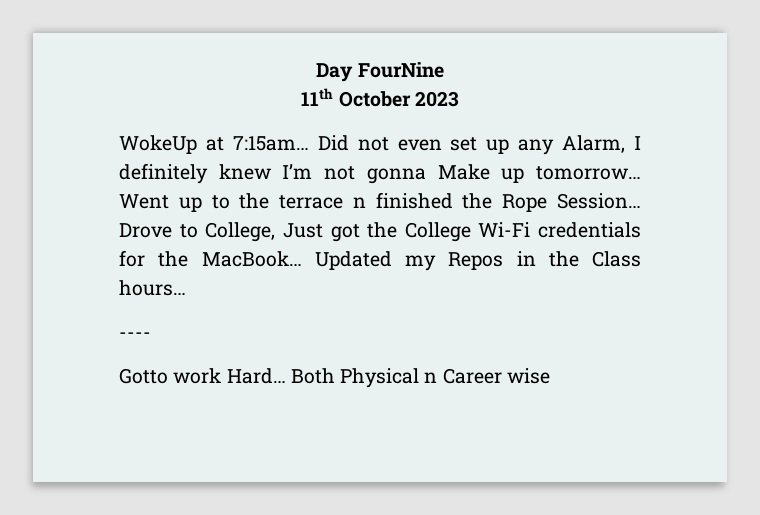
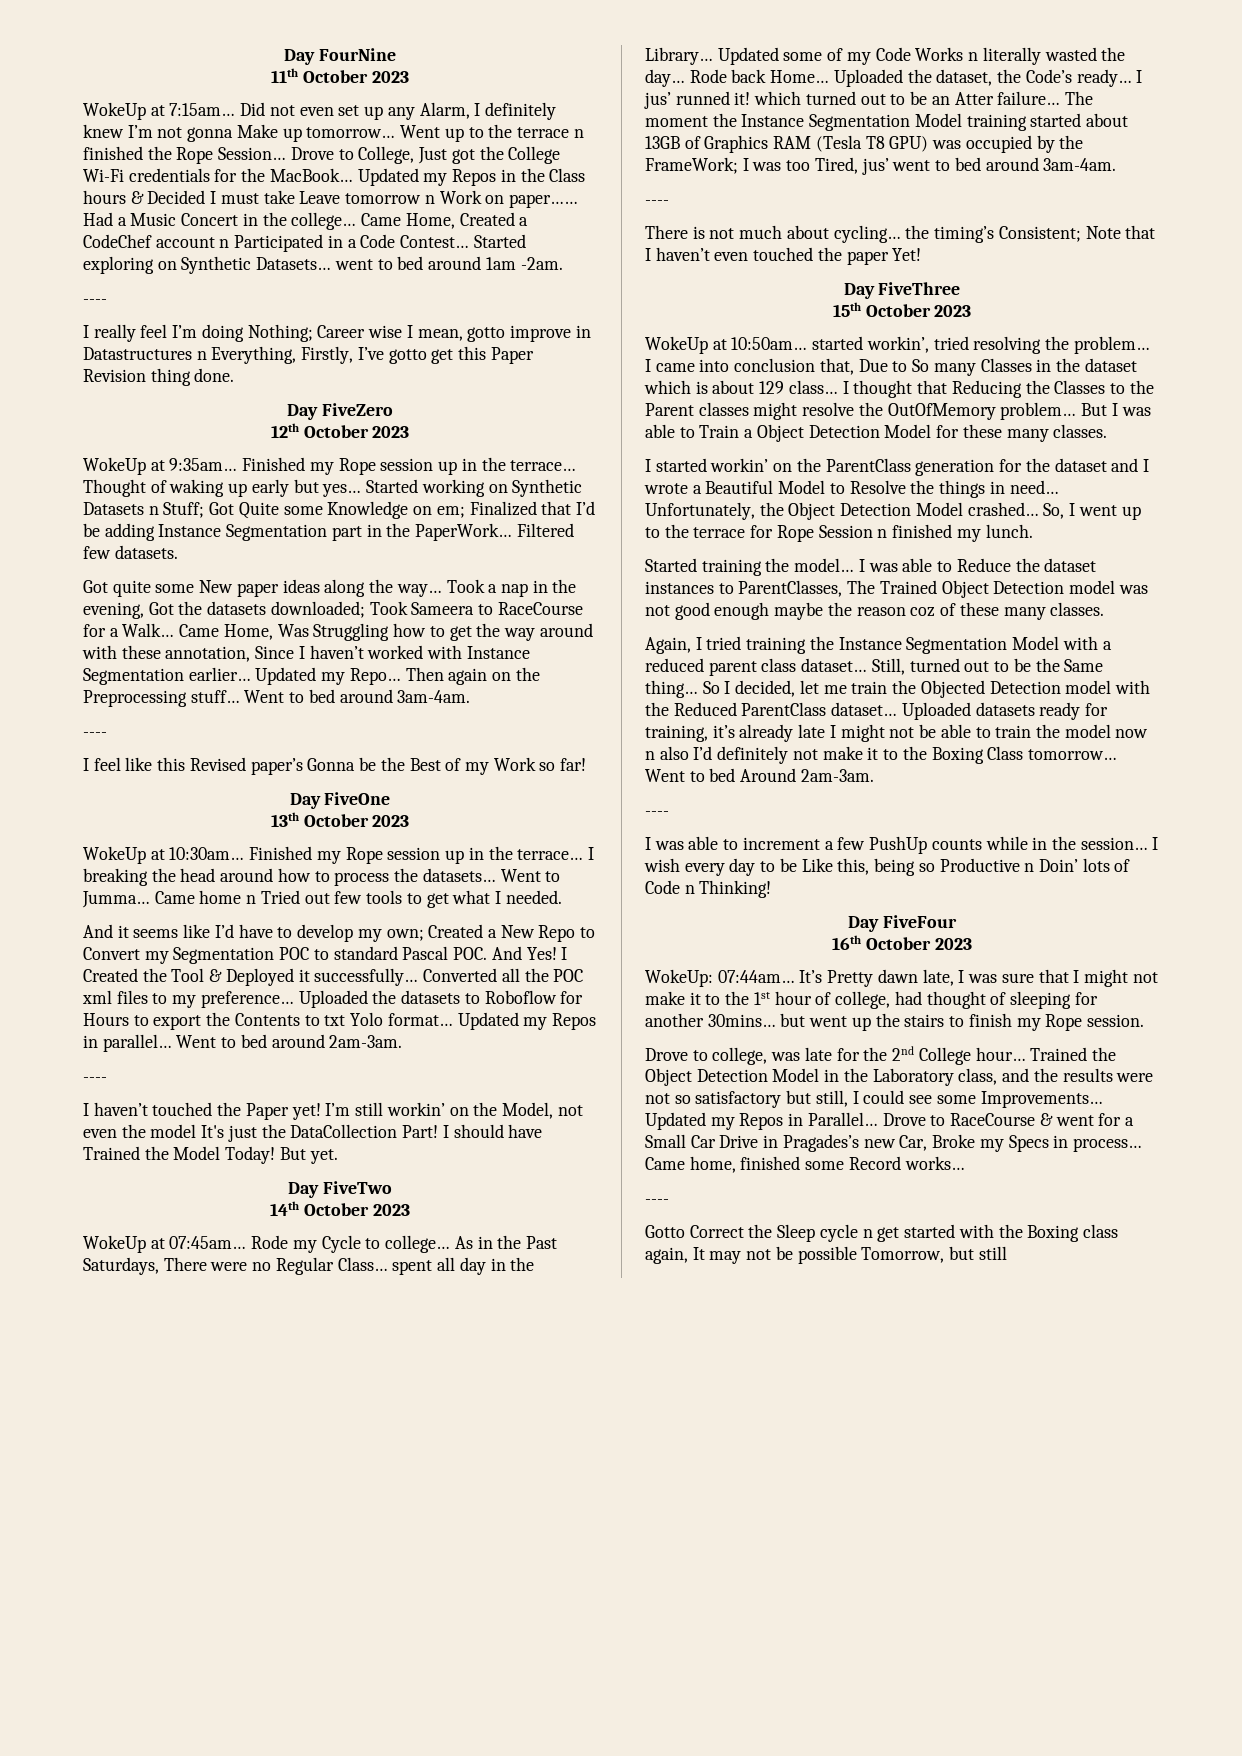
[119,280,186,296] [119,332,151,339] [119,368,550,388] hours… // ---- // Gotto work Hard… Both Physical n Career wise -> [83,190,578,208] [83,212,529,230] [83,234,526,252] [83,256,563,274] [83,299,107,304] [83,324,591,342] [83,346,534,364] [83,368,235,386] [287,403,393,420] [270,423,410,438] [83,457,577,475] [83,479,583,497] [83,501,595,519] [83,523,574,541] [83,545,178,559] [83,579,577,597] [83,601,583,619] [83,623,593,641] [82,645,530,662] [83,667,540,685] [83,689,471,707] [83,732,107,737] [83,757,587,775] [289,792,391,809] [270,812,410,827] [83,846,594,864] [83,868,561,886] [82,890,562,908] [83,924,596,942] [83,946,568,964] [83,968,584,986] [82,990,584,1008] [83,1012,596,1030] [83,1034,403,1052] [83,1077,107,1082] [83,1102,583,1120] [83,1124,543,1142] [83,1146,338,1164] [288,1181,392,1198] [270,1201,410,1216] [83,1235,557,1253] [83,1257,535,1275] [645,47,1126,65] [645,69,1143,87] [644,91,1093,109] [645,113,1129,131] [645,135,1084,153] [645,157,1117,175] [645,200,669,205] [645,225,1156,243] [645,247,922,265] [843,282,961,299] [832,302,972,317] [645,336,1150,354] [645,358,1137,376] [644,380,1154,398] [645,402,1151,420] [645,424,1108,442] [645,458,1149,476] [644,480,1059,498] [645,502,1141,520] [645,524,1033,542] [645,558,1097,576] [645,580,1148,598] [645,602,1105,620] [645,636,1112,654] [645,658,1104,676] [645,680,1150,698] [645,702,1109,720] [645,724,1149,742] [645,746,1117,764] [645,768,874,782] [645,811,669,816] [645,836,1159,854] [644,858,1131,876] [645,880,772,898] [848,915,957,932] [832,935,972,950] [645,969,1158,987] [645,991,1098,1009] [645,1013,1144,1031] [645,1046,1116,1065] [645,1068,1154,1086] [645,1090,1103,1108] [645,1112,1134,1130] [645,1134,1142,1152] [645,1156,965,1173] [645,1199,669,1204] [645,1224,1118,1242] [645,1246,1007,1264] hours & Decided I must take Leave tomorrow n Work on paper…… Had a Music Concert in the college… Came Home, Created a CodeChef account n Participated in a Code Contest… Started exploring on Synthetic Datasets… went to bed around 1am -2am. // ---- // I really feel I’m doing Nothing; Career wise I mean, gotto improve in Datastructures n Everything, Firstly, I’ve gotto get this Paper Revision thing done. // Day FiveZero // 12th October 2023 // WokeUp at 9:35am… Finished my Rope session up in the terrace… Thought of waking up early but yes… Started working on Synthetic Datasets n Stuff; Got Quite some Knowledge on em; Finalized that I’d be adding Instance Segmentation part in the PaperWork… Filtered few datasets. // Got quite some New paper ideas along the way… Took a nap in the evening, Got the datasets downloaded; Took Sameera to RaceCourse for a Walk… Came Home, Was Struggling how to get the way around with these annotation, Since I haven’t worked with Instance Segmentation earlier… Updated my Repo… Then again on the Preprocessing stuff… Went to bed around 3am-4am. // ---- // I feel like this Revised paper’s Gonna be the Best of my Work so far! // Day FiveOne // 13th October 2023 // WokeUp at 10:30am… Finished my Rope session up in the terrace… I breaking the head around how to process the datasets… Went to Jumma… Came home n Tried out few tools to get what I needed. // And it seems like I’d have to develop my own; Created a New Repo to Convert my Segmentation POC to standard Pascal POC. And Yes! I Created the Tool & Deployed it successfully… Converted all the POC xml files to my preference… Uploaded the datasets to Roboflow for Hours to export the Contents to txt Yolo format… Updated my Repos in parallel… Went to bed around 2am-3am. // ---- // I haven’t touched the Paper yet! I’m still workin’ on the Model, not even the model It's just the DataCollection Part! I should have Trained the Model Today! But yet. // Day FiveTwo // 14th October 2023 // WokeUp at 07:45am… Rode my Cycle to college… As in the Past Saturdays, There were no Regular Class… spent all day in the Library… Updated some of my Code Works n literally wasted the day… Rode back Home… Uploaded the dataset, the Code’s ready… I jus’ runned it! which turned out to be an Atter failure… The moment the Instance Segmentation Model training started about 13GB of Graphics RAM (Tesla T8 GPU) was occupied by the FrameWork; I was too Tired, jus’ went to bed around 3am-4am. // ---- // There is not much about cycling… the timing’s Consistent; Note that I haven’t even touched the paper Yet! // Day FiveThree // 15th October 2023 // WokeUp at 10:50am… started workin’, tried resolving the problem… I came into conclusion that, Due to So many Classes in the dataset which is about 129 class… I thought that Reducing the Classes to the Parent classes might resolve the OutOfMemory problem… But I was able to Train a Object Detection Model for these many classes. // I started workin’ on the ParentClass generation for the dataset and I wrote a Beautiful Model to Resolve the things in need… Unfortunately, the Object Detection Model crashed… So, I went up to the terrace for Rope Session n finished my lunch. // Started training the model… I was able to Reduce the dataset instances to ParentClasses, The Trained Object Detection model was not good enough maybe the reason coz of these many classes. // Again, I tried training the Instance Segmentation Model with a reduced parent class dataset… Still, turned out to be the Same thing… So I decided, let me train the Objected Detection model with the Reduced ParentClass dataset… Uploaded datasets ready for training, it’s already late I might not be able to train the model now n also I’d definitely not make it to the Boxing Class tomorrow… Went to bed Around 2am-3am. // ---- // I was able to increment a few PushUp counts while in the session… I wish every day to be Like this, being so Productive n Doin’ lots of Code n Thinking! // Day FiveFour // 16th October 2023 // WokeUp: 07:44am… It’s Pretty dawn late, I was sure that I might not make it to the 1st hour of college, had thought of sleeping for another 30mins… but went up the stairs to finish my Rope session. // Drove to college, was late for the 2nd College hour… Trained the Object Detection Model in the Laboratory class, and the results were not so satisfactory but still, I could see some Improvements… Updated my Repos in Parallel… Drove to RaceCourse & went for a Small Car Drive in Pragades’s new Car, Broke my Specs in process… Came home, finished some Record works… // ---- // Gotto Correct the Sleep cycle n get started with the Boxing class again, It may not be possible Tomorrow, but still

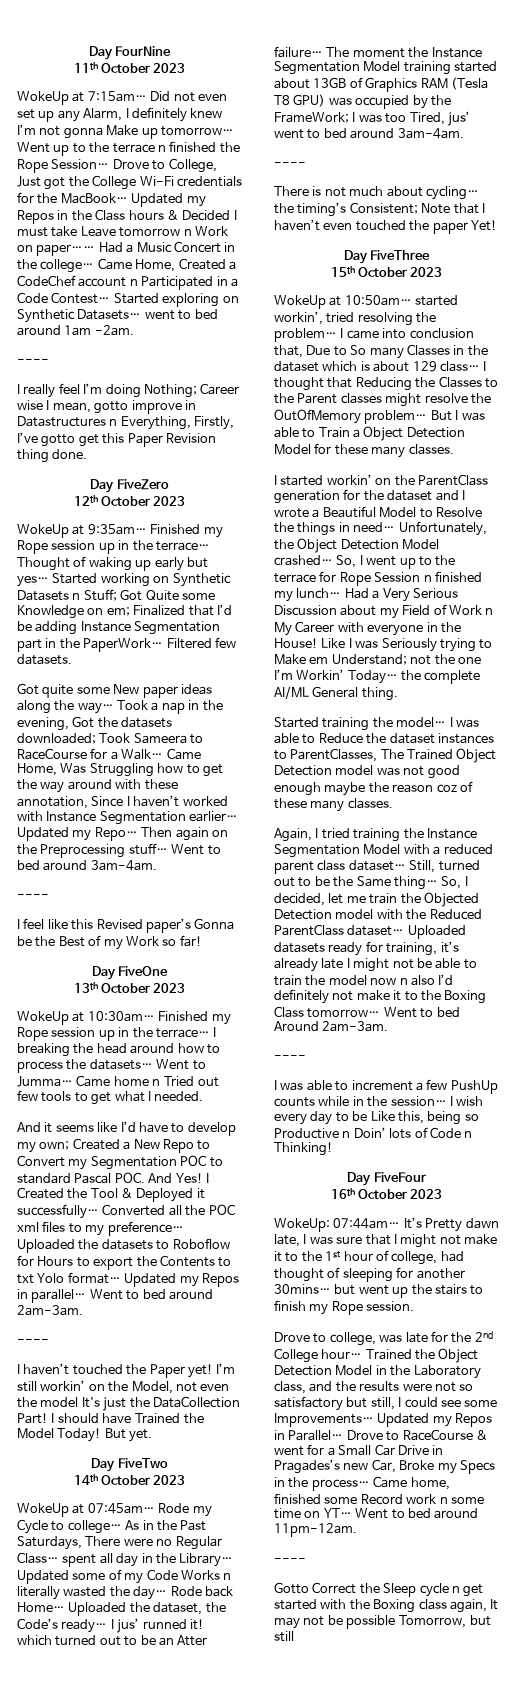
[985,524,1033,538] lunch. -> [296,588,458,602] [274,604,494,619] [274,621,461,636] [274,638,493,652] [274,654,481,665] [274,669,481,684] [274,686,398,701] lunch… Had a Very Serious Discussion about my Field of Work n My Career with everyone in the House! Like I was Seriously trying to Make em Understand; not the one I’m Workin’ Today… the complete AI/ML General thing.
[702,681,720,694] So -> [441,876,462,889] So,
(1069, 1141) none -> [288,1477,309,1488] the
[904,1156,965,1170] works… -> [406,1494,484,1504] [274,1508,479,1519] [274,1523,357,1537] work n some time on YT… Went to bed around 11pm-12am.

